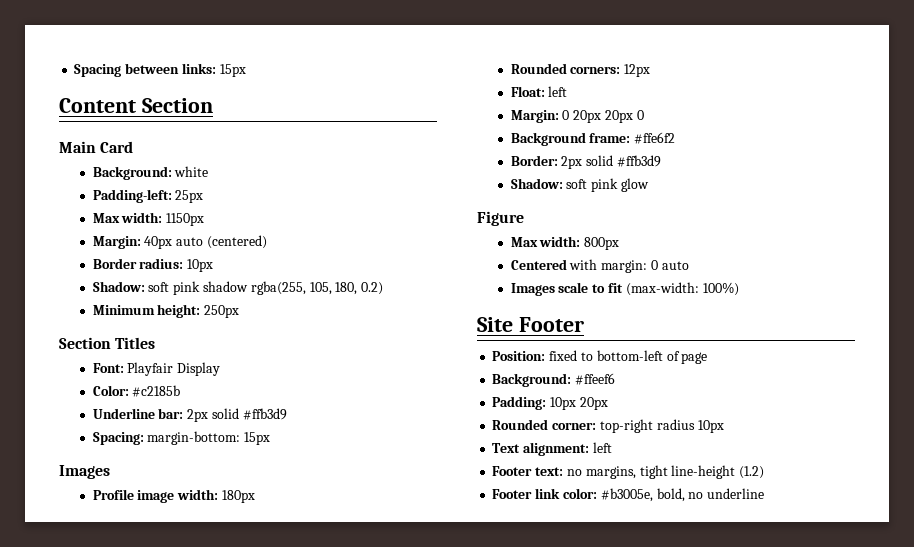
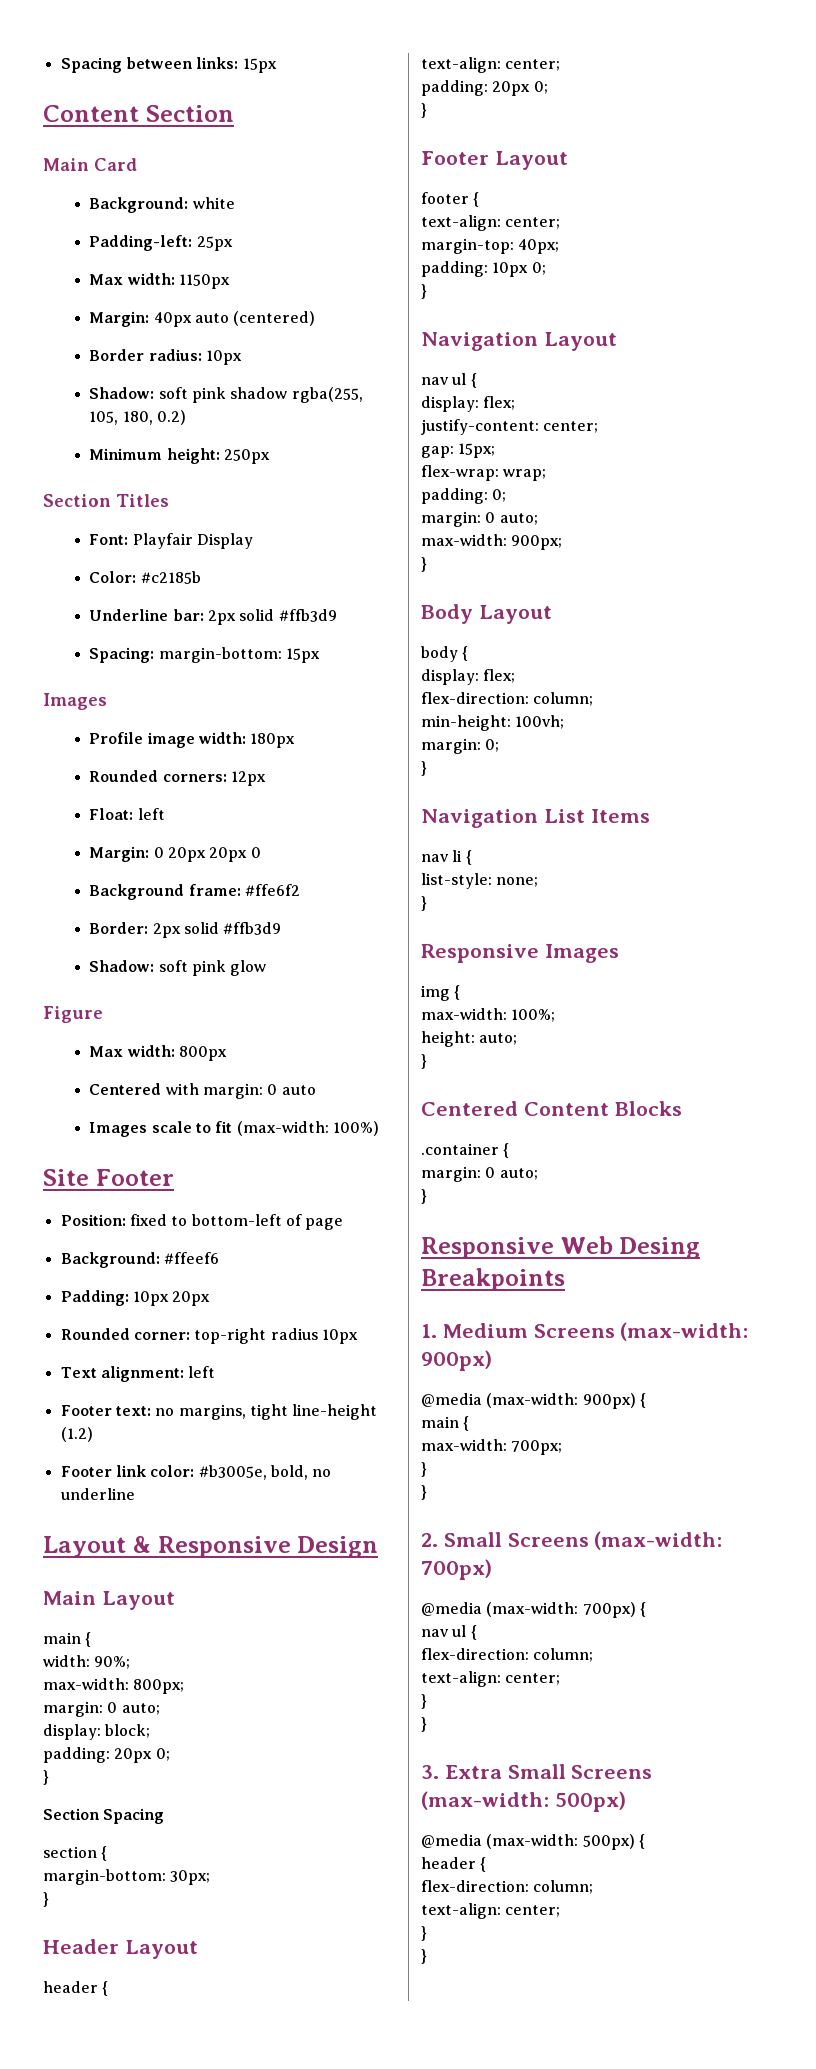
(765, 493) none -> [43,1536,379,1558] [43,1591,175,1610] [43,1632,92,1647] [43,1655,131,1669] [43,1678,185,1694] [43,1701,160,1717] [43,1724,151,1740] [43,1747,170,1763] [43,1770,49,1785] [43,1808,165,1824] [43,1846,108,1861] [43,1869,211,1885] [43,1892,49,1907] [43,1939,198,1959] [43,1981,109,1996] [421,57,561,73] [421,80,548,96] [421,103,427,118] [421,151,568,170] [421,192,480,207] [421,215,561,231] [421,238,560,254] [421,261,546,277] [421,284,427,299] [421,332,617,351] [421,373,477,388] [421,396,516,412] [421,419,599,435] [421,443,496,458] [421,465,547,481] [421,488,507,504] [421,511,538,527] [421,534,563,550] [421,557,427,572] [421,604,552,624] [421,646,469,662] [421,669,516,685] [421,692,594,706] [421,715,565,731] [421,738,500,754] [421,761,427,776] [421,809,650,828] [421,850,472,865] [421,873,539,889] [421,896,427,911] [421,944,619,963] [421,985,461,1001] [421,1008,556,1022] [421,1031,518,1047] [421,1054,427,1069] [421,1101,682,1116] [421,1143,510,1158] [421,1166,538,1182] [421,1189,427,1204] [421,1236,701,1259] [421,1268,565,1291] [421,1322,749,1341] [421,1350,492,1371] [421,1393,646,1409] [421,1416,470,1431] [421,1439,563,1455] [421,1462,427,1477] [421,1485,427,1500] [421,1531,723,1550] [421,1559,492,1580] [421,1602,646,1618] [421,1625,477,1640] [421,1648,594,1662] [421,1671,561,1687] [421,1694,427,1709] [421,1717,427,1732] [421,1764,653,1779] [421,1791,626,1812] [421,1834,645,1850] [421,1857,487,1872] [421,1880,594,1894] [421,1903,561,1919] [421,1926,427,1941] [421,1949,427,1964] // Layout & Responsive Design // Main Layout // main { // width: 90%; // max-width: 800px; // margin: 0 auto; // display: block; // padding: 20px 0; // } // Section Spacing // section { // margin-bottom: 30px; // } // Header Layout // header { // text-align: center; // padding: 20px 0; // } // Footer Layout // footer { // text-align: center; // margin-top: 40px; // padding: 10px 0; // } // Navigation Layout // nav ul { // display: flex; // justify-content: center; // gap: 15px; // flex-wrap: wrap; // padding: 0; // margin: 0 auto; // max-width: 900px; // } // Body Layout // body { // display: flex; // flex-direction: column; // min-height: 100vh; // margin: 0; // } // Navigation List Items // nav li { // list-style: none; // } // Responsive Images // img { // max-width: 100%; // height: auto; // } // Centered Content Blocks // .container { // margin: 0 auto; // } // Responsive Web Desing Breakpoints // 1. Medium Screens (max-width: 900px) // @media (max-width: 900px) { // main { // max-width: 700px; // } // } // 2. Small Screens (max-width: 700px) // @media (max-width: 700px) { // nav ul { // flex-direction: column; // text-align: center; // } // } // 3. Extra Small Screens (max-width: 500px) // @media (max-width: 500px) { // header { // flex-direction: column; // text-align: center; // } // }

